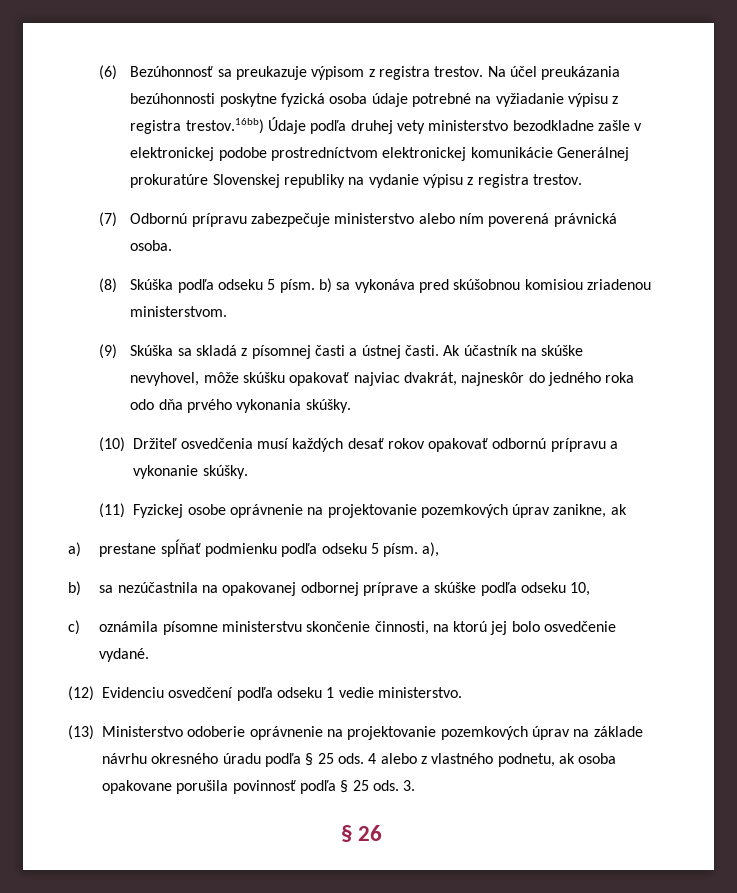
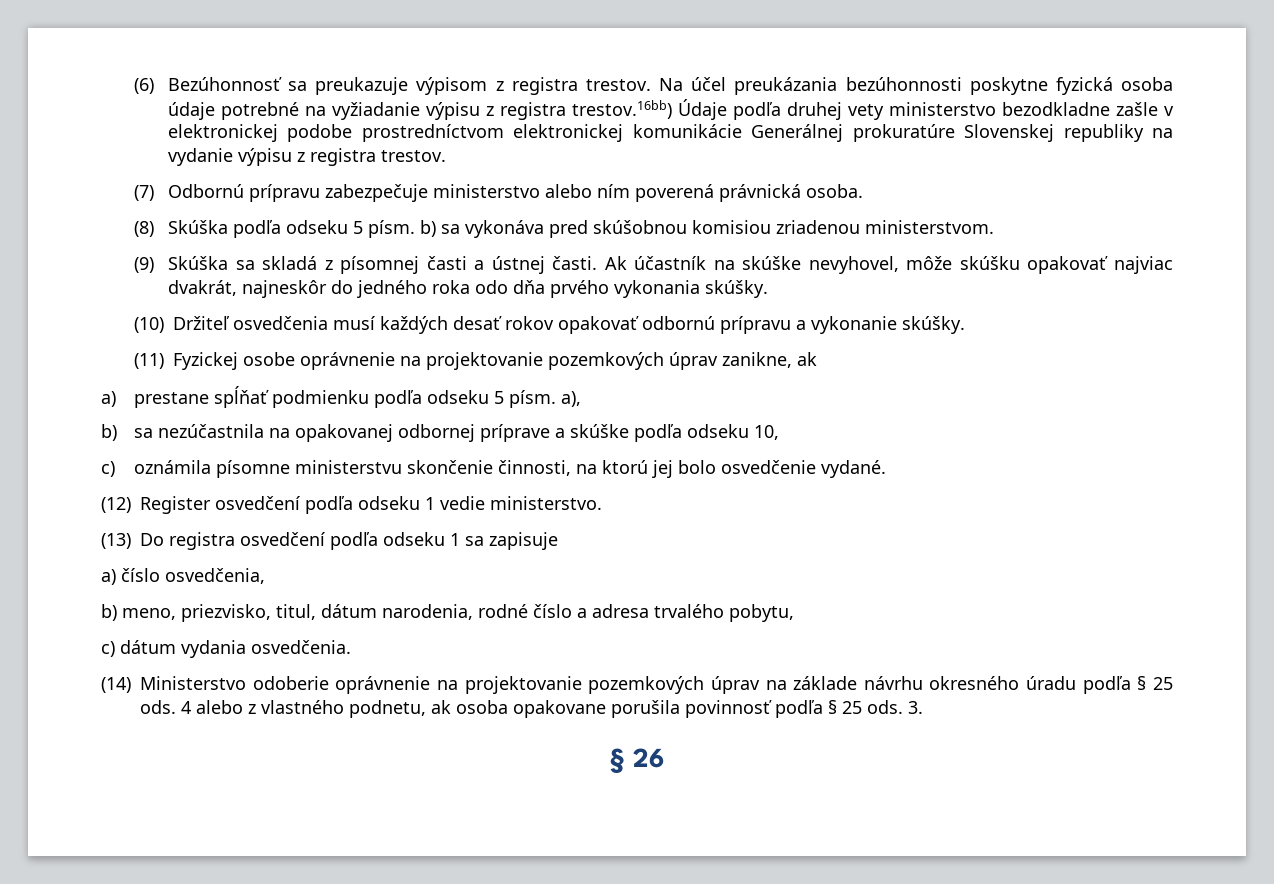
[102,687,164,698] Evidenciu -> [140,496,211,514] Register
(94, 732) none -> [140,532,558,550] [101,568,265,585] [101,604,794,622] [101,640,351,658] [101,677,131,693] Do registra osvedčení podľa odseku 1 sa zapisuje // a) číslo osvedčenia, // b) meno, priezvisko, titul, dátum narodenia, rodné číslo a adresa trvalého pobytu, // c) dátum vydania osvedčenia. // (14)

